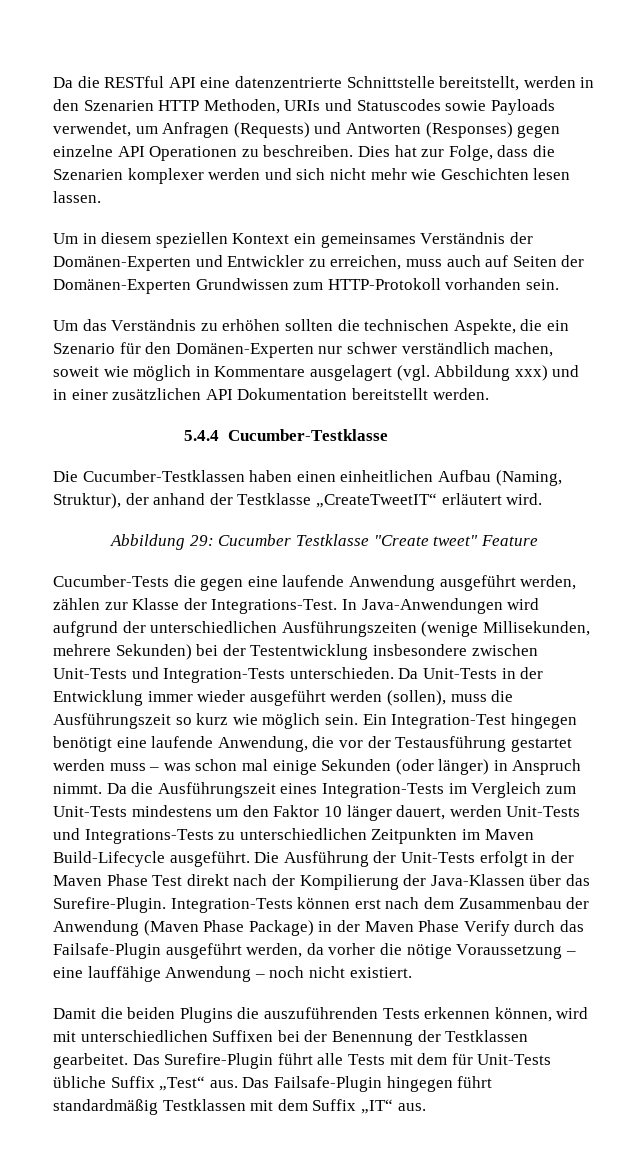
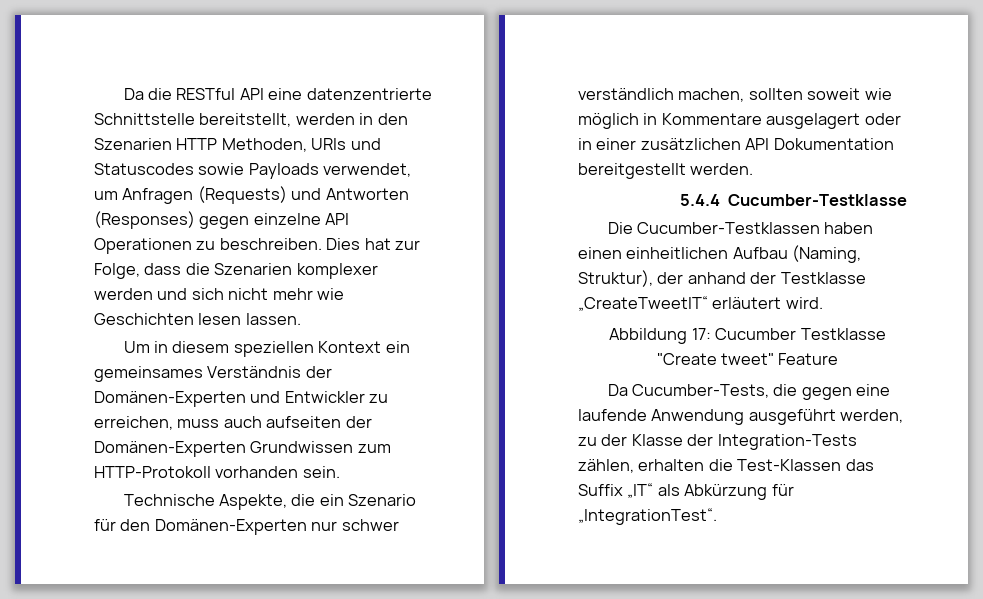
[485,255,557,267] auf Seiten -> [266,416,342,428] aufseiten
[53,319,450,331] Um das Verständnis zu erhöhen sollten die technischen -> [123,494,215,506] Technische
(554, 349) none -> [748,88,803,100] sollten
[396,365,580,381] (vgl. Abbildung xxx) und -> [864,113,901,125] oder
[351,388,428,400] bereitstellt -> [578,163,686,179] bereitgestellt
[189,535,214,546] 29: -> [691,328,711,340] 17:
[53,575,169,587] Cucumber-Tests -> [607,384,770,398] Da Cucumber-Tests,
[53,598,540,614] [53,621,590,637] [53,644,538,660] [53,667,544,683] [53,690,514,706] [53,713,577,729] [53,736,572,752] [53,759,582,775] [53,782,576,798] [53,805,581,821] [53,828,534,844] [53,851,574,867] [53,874,590,890] [53,897,590,913] [53,920,584,936] [53,943,576,959] [53,966,412,982] [53,1007,589,1023] [53,1030,529,1046] [53,1053,552,1069] [53,1076,493,1092] [53,1099,426,1115] zählen zur Klasse der Integrations-Test. In Java-Anwendungen wird aufgrund der unterschiedlichen Ausführungszeiten (wenige Millisekunden, mehrere Sekunden) bei der Testentwicklung insbesondere zwischen Unit-Tests und Integration-Tests unterschieden. Da Unit-Tests in der Entwicklung immer wieder ausgeführt werden (sollen), muss die Ausführungszeit so kurz wie möglich sein. Ein Integration-Test hingegen benötigt eine laufende Anwendung, die vor der Testausführung gestartet werden muss – was schon mal einige Sekunden (oder länger) in Anspruch nimmt. Da die Ausführungszeit eines Integration-Tests im Vergleich zum Unit-Tests mindestens um den Faktor 10 länger dauert, werden Unit-Tests und Integrations-Tests zu unterschiedlichen Zeitpunkten im Maven Build-Lifecycle ausgeführt. Die Ausführung der Unit-Tests erfolgt in der Maven Phase Test direkt nach der Kompilierung der Java-Klassen über das Surefire-Plugin. Integration-Tests können erst nach dem Zusammenbau der Anwendung (Maven Phase Package) in der Maven Phase Verify durch das Failsafe-Plugin ausgeführt werden, da vorher die nötige Voraussetzung – eine lauffähige Anwendung – noch nicht existiert. // Damit die beiden Plugins die auszuführenden Tests erkennen können, wird mit unterschiedlichen Suffixen bei der Benennung der Testklassen gearbeitet. Das Surefire-Plugin führt alle Tests mit dem für Unit-Tests übliche Suffix „Test“ aus. Das Failsafe-Plugin hingegen führt standardmäßig Testklassen mit dem Suffix „IT“ aus. -> [578,434,857,450] [578,459,874,473] [578,483,794,500] [578,508,717,525] zu der Klasse der Integration-Tests zählen, erhalten die Test-Klassen das Suffix „IT“ als Abkürzung für „IntegrationTest“.

